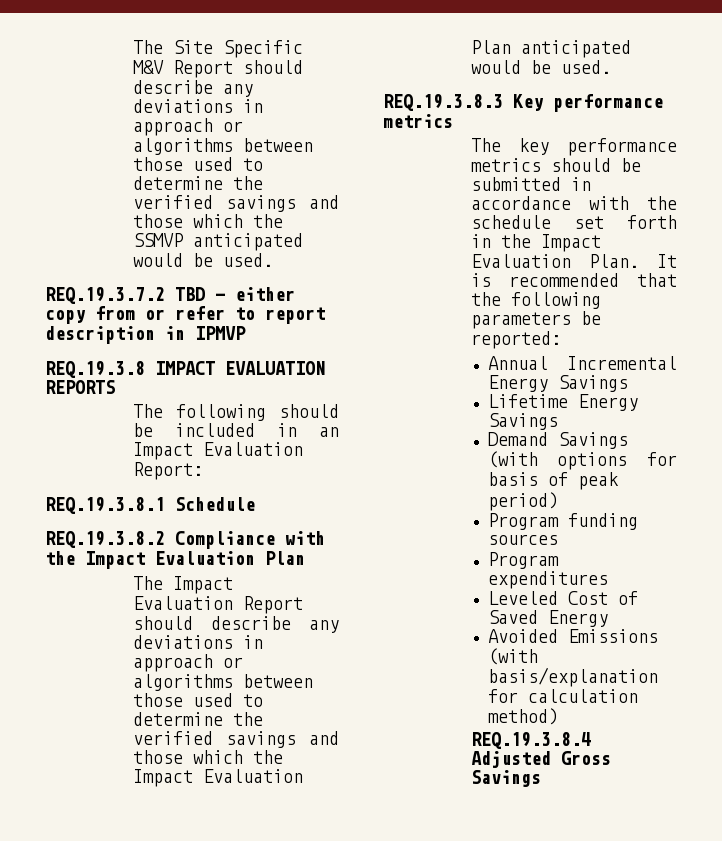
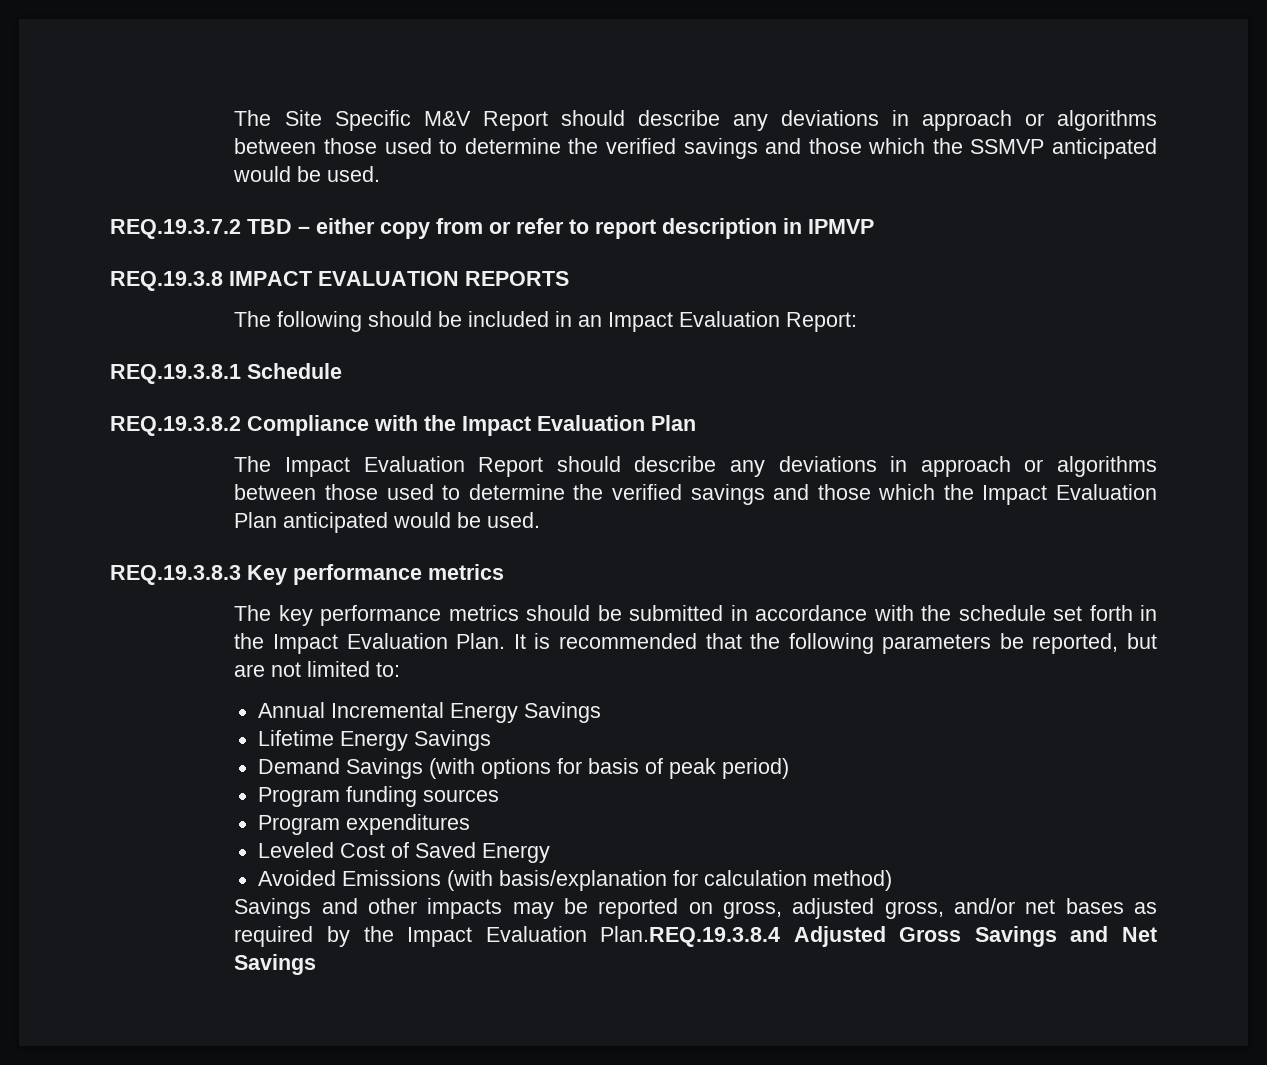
[471,331,562,349] reported: -> [1032,633,1157,654] [234,661,401,677] reported, but are not limited to:
[471,732,592,749] [471,751,612,768] REQ.19.3.8.4 Adjusted Gross -> [234,898,1157,919] [234,926,1157,947] Savings and other impacts may be reported on gross, adjusted gross, and/or net bases as required by the Impact Evaluation Plan.REQ.19.3.8.4 Adjusted Gross Savings and Net

